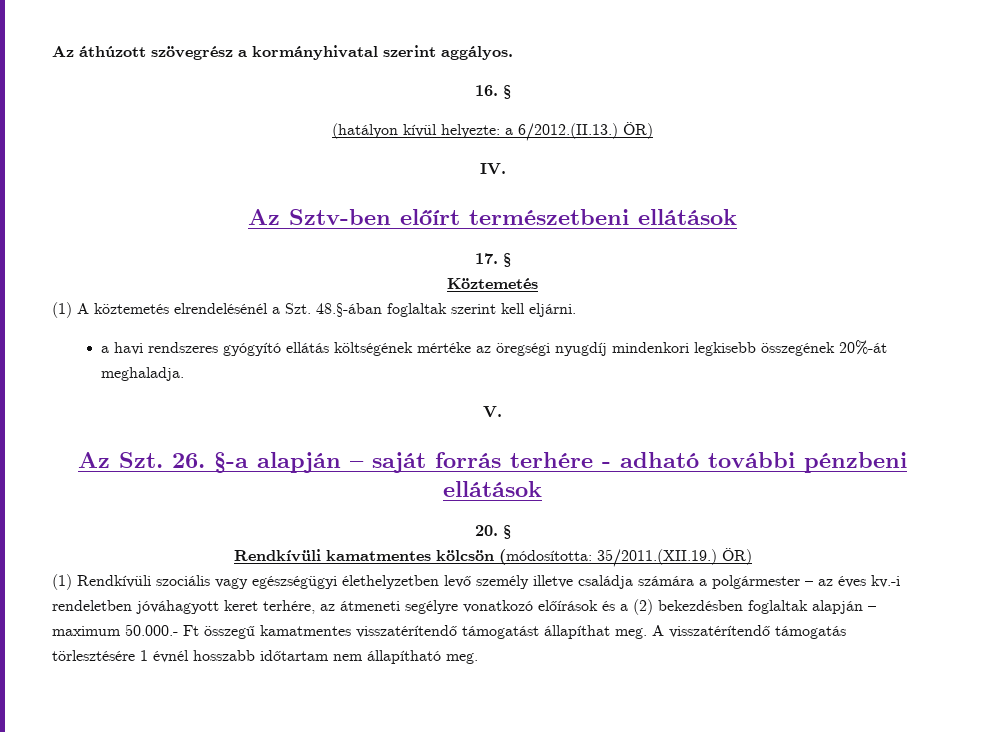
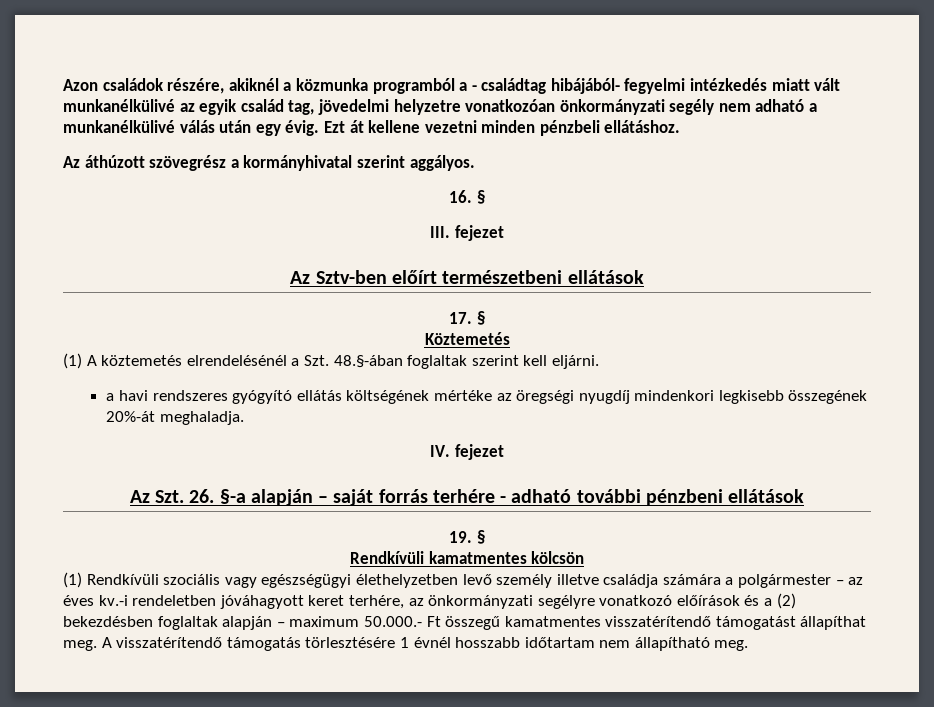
(52, 51) none -> [63,78,841,94] [63,99,818,115] [63,120,681,136] Azon családok részére, akiknél a közmunka programból a - családtag hibájából- fegyelmi intézkedés miatt vált munkanélkülivé az egyik család tag, jövedelmi helyzetre vonatkozóan önkormányzati segély nem adható a munkanélkülivé válás után egy évig. Ezt át kellene vezetni minden pénzbeli ellátáshoz. //
[332,122,653,141] [479,163,506,175] (hatályon kívül helyezte: a 6/2012.(II.13.) ÖR) // IV. -> [430,225,504,241] III. fejezet
[483,406,502,418] V. -> [430,444,504,460] IV. fejezet
[474,525,498,536] 20. -> [449,531,473,543] 19.
[498,548,752,567] (módosította: 35/2011.(XII.19.) ÖR) -> (585, 557) none
[340,601,400,611] átmeneti -> [428,595,534,609] önkormányzati

